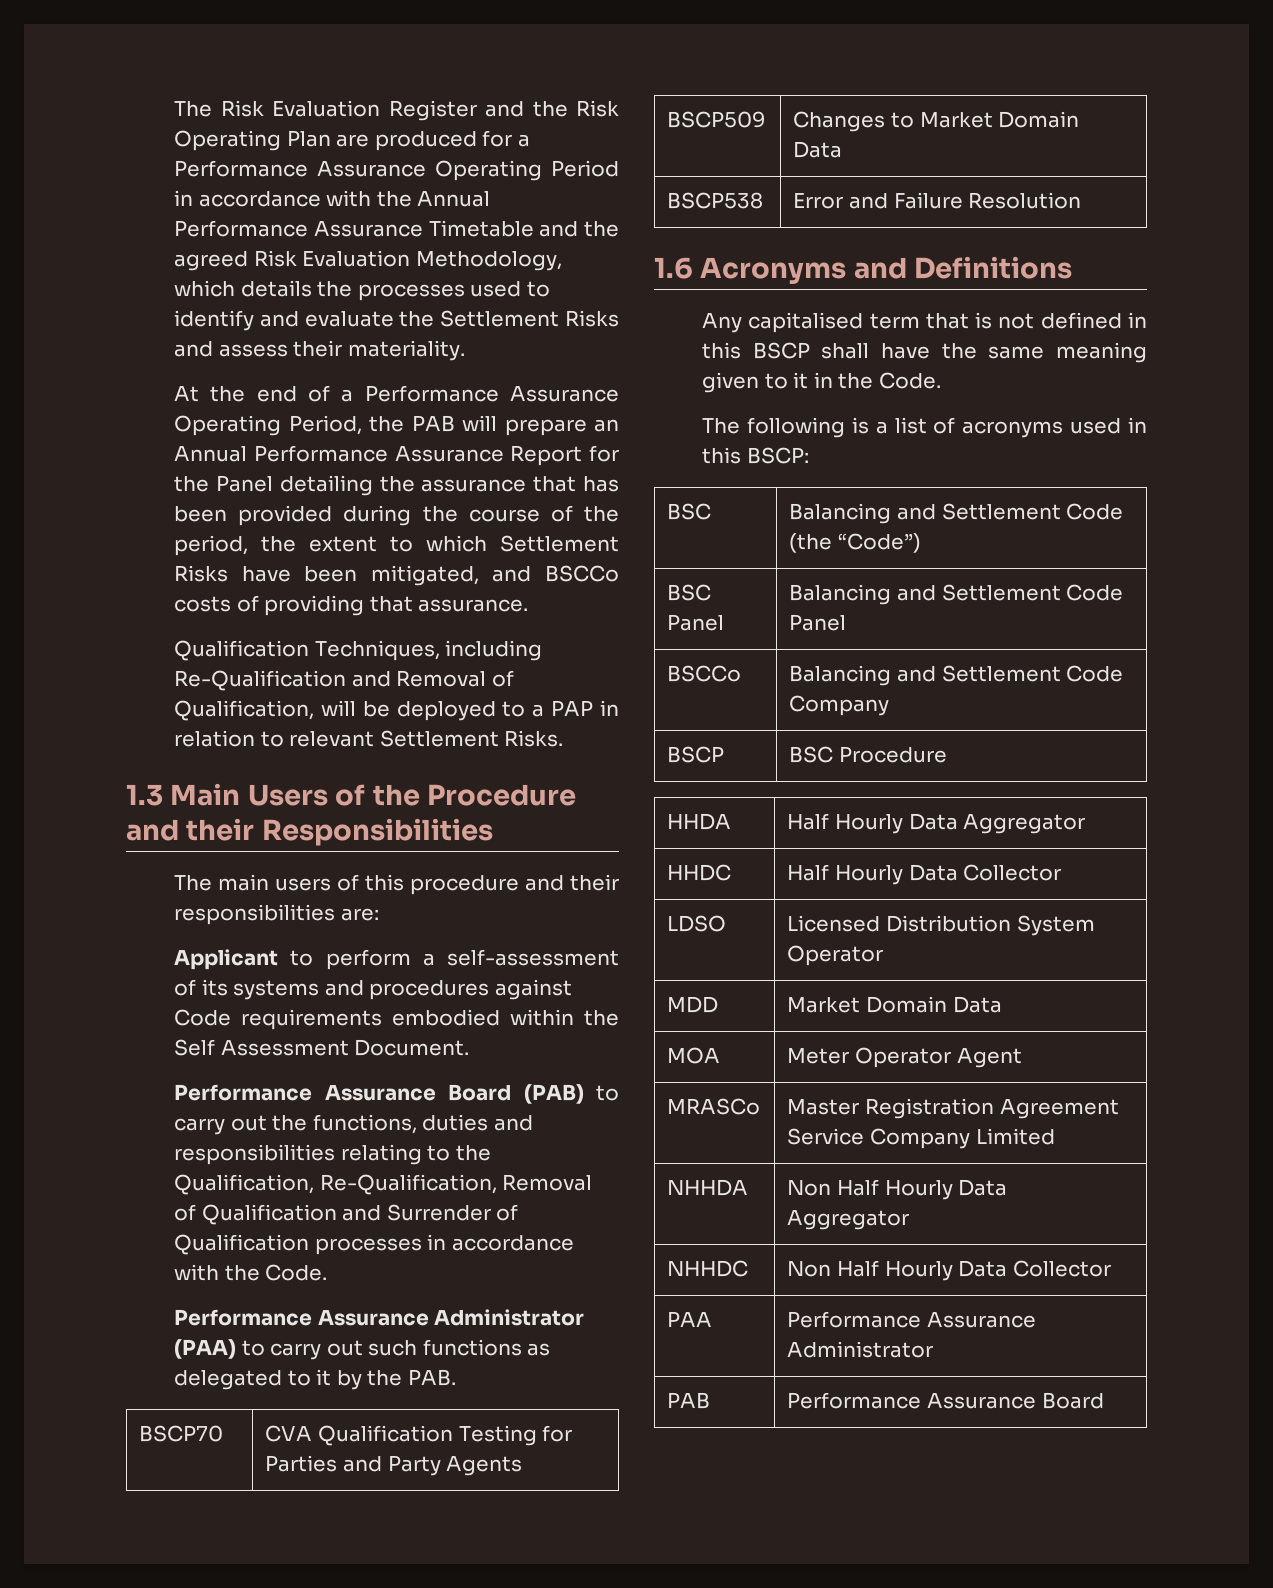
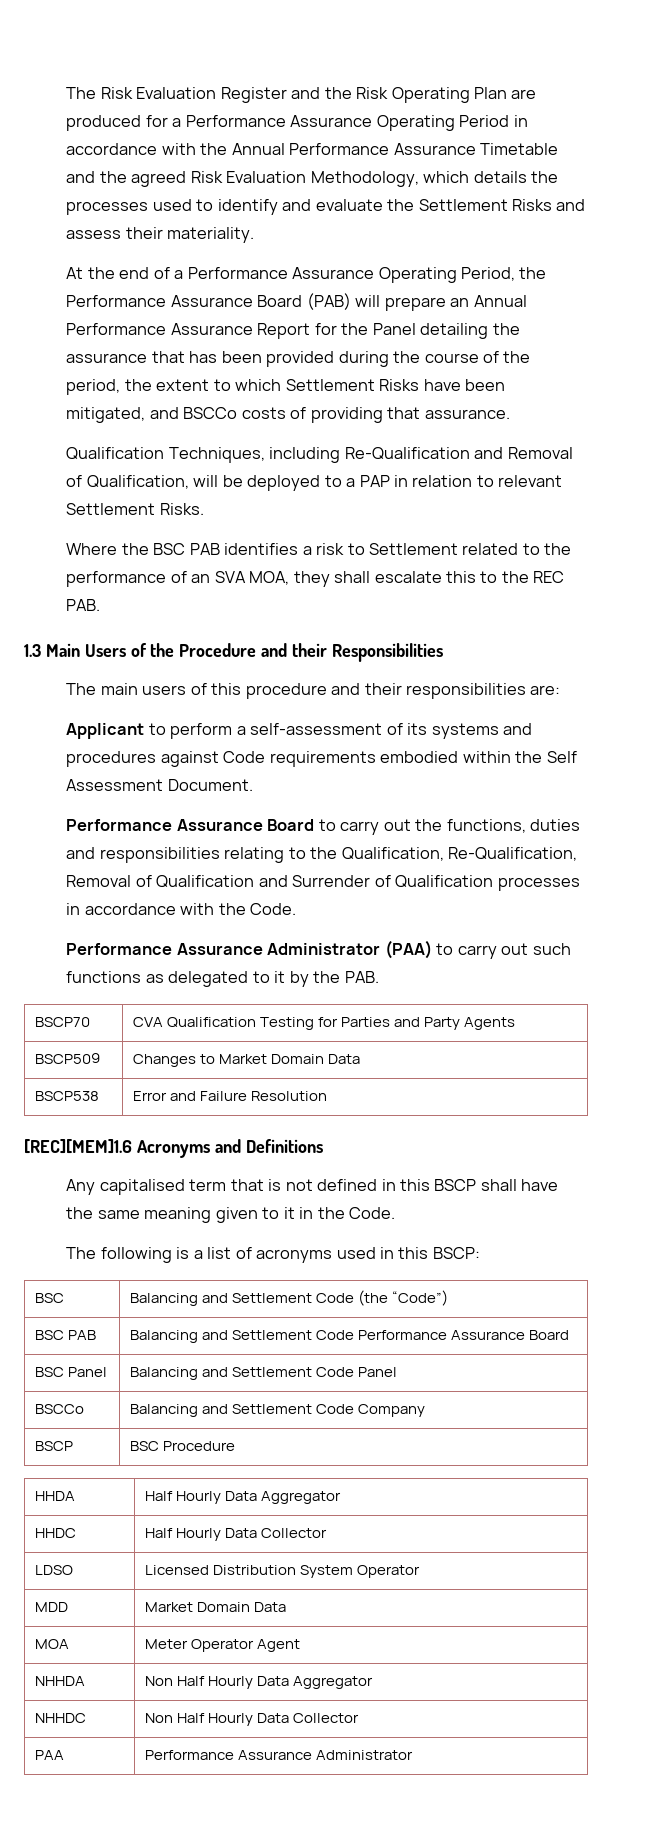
[411,415,455,432] PAB -> [66,293,351,310] Performance Assurance Board (PAB)
(564, 738) none -> [66,543,572,555] [66,571,565,587] [66,599,101,611] // Where the BSC PAB identifies a risk to Settlement related to the performance of an SVA MOA, they shall escalate this to the REC PAB.
[523,1084,584,1104] (PAB) -> (315, 825) none
[654,257,693,279] 1.6 -> [24,1139,132,1154] [REC][MEM]1.6
(921, 543) none -> [34,1330,96,1340] [129,1330,570,1343] // BSC PAB | Balancing and Settlement Code Performance Assurance Board
[667,1098,761,1115] [787,1098,1119,1119] [787,1128,1055,1149] // MRASCo | Master Registration Agreement Service Company Limited -> (300, 1645) none
[667,1392,711,1409] [787,1392,1104,1409] // PAB | Performance Assurance Board -> (413, 1755) none

